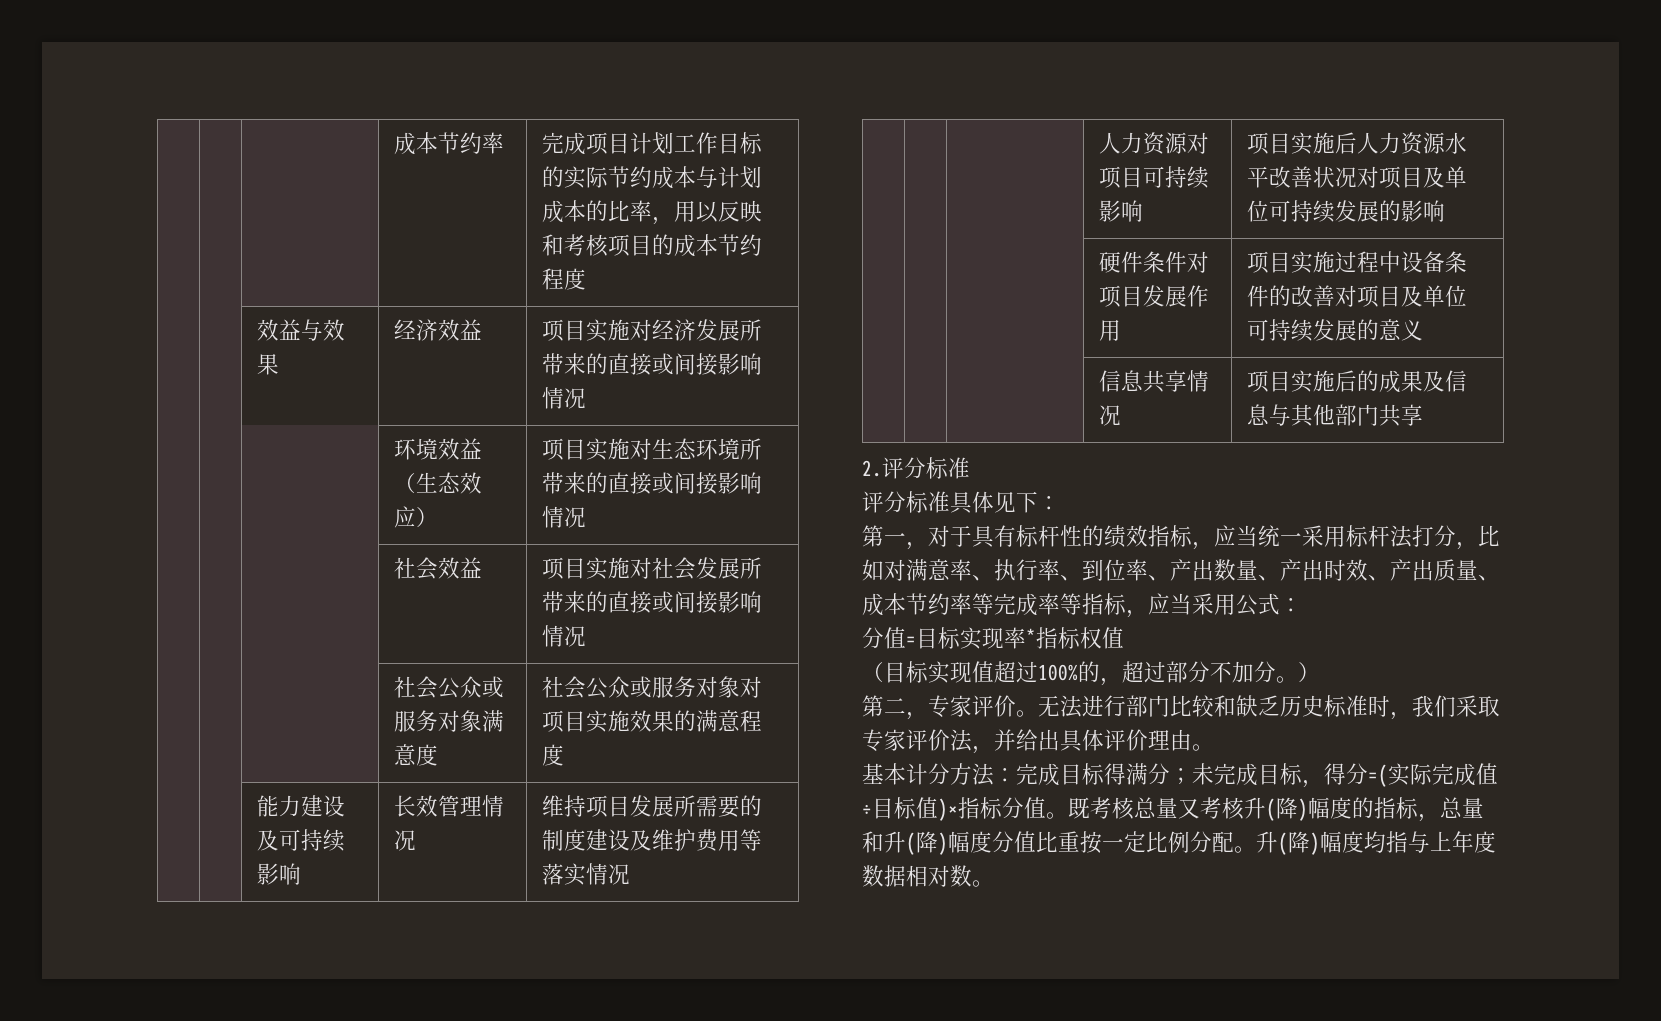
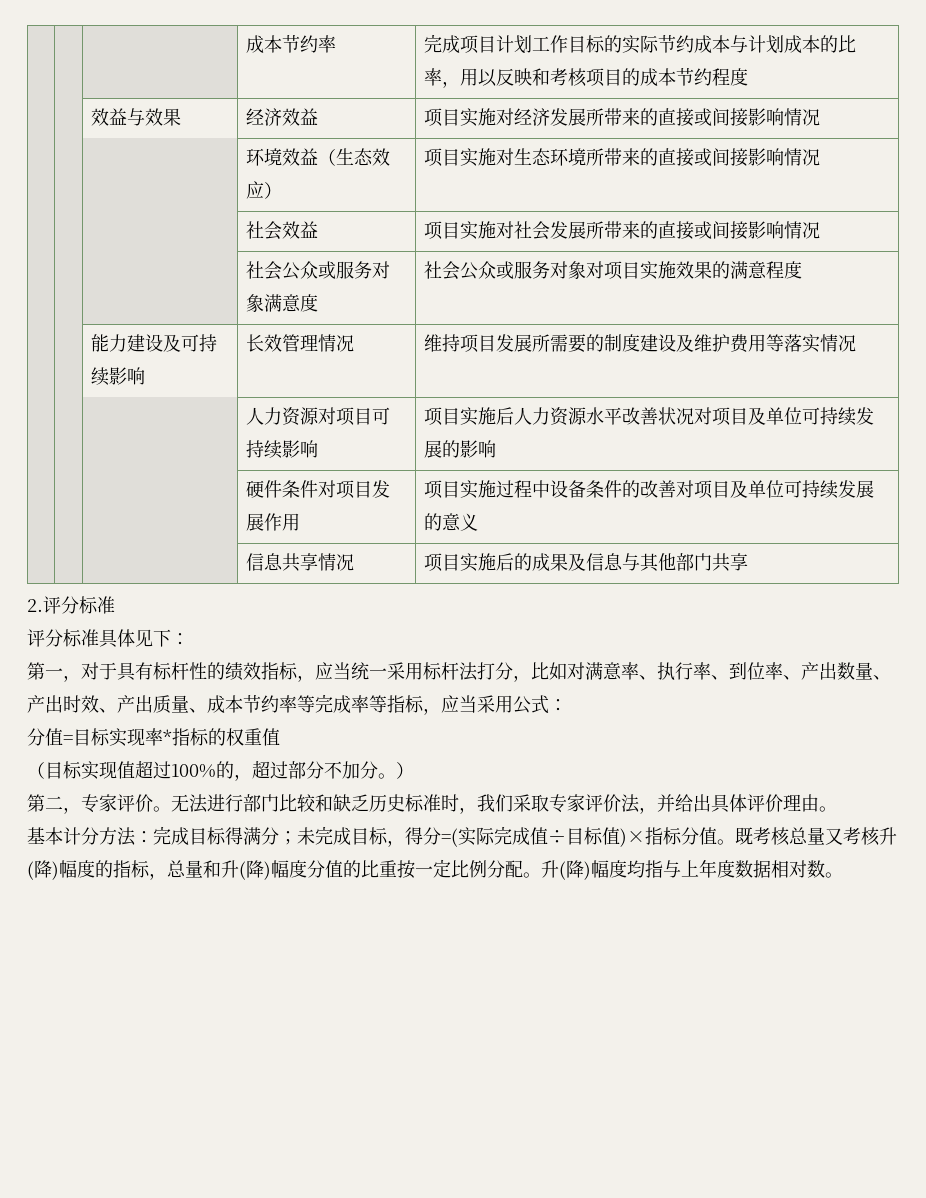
[1080,627,1102,649] 权 -> [208,728,262,746] 的权重
(1036, 842) none -> [343,860,361,878] 的

